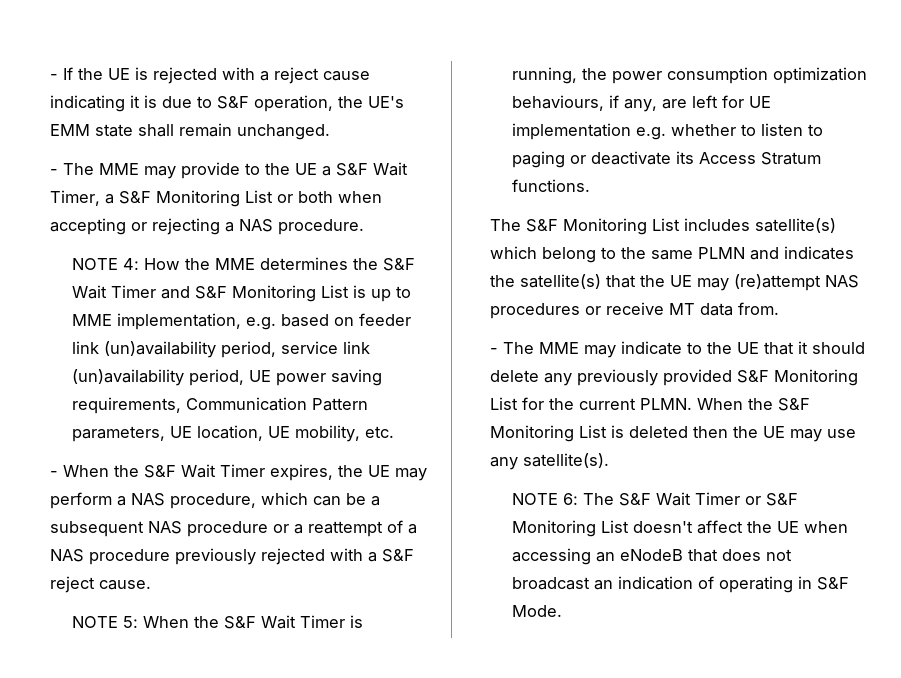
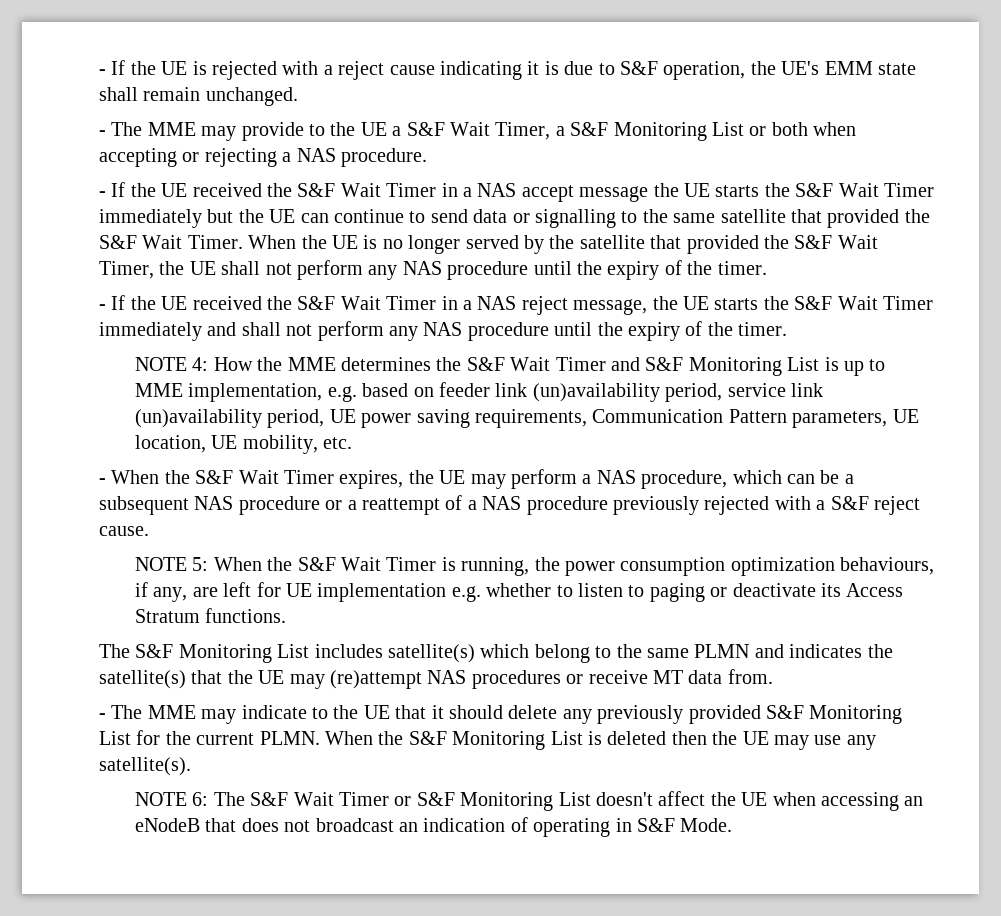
(365, 227) none -> [98,182,934,202] [98,209,930,228] [98,235,878,254] [98,260,767,280] [98,295,933,315] [98,321,788,341] // - If the UE received the S&F Wait Timer in a NAS accept message the UE starts the S&F Wait Timer immediately but the UE can continue to send data or signalling to the same satellite that provided the S&F Wait Timer. When the UE is no longer served by the satellite that provided the S&F Wait Timer, the UE shall not perform any NAS procedure until the expiry of the timer. // - If the UE received the S&F Wait Timer in a NAS reject message, the UE starts the S&F Wait Timer immediately and shall not perform any NAS procedure until the expiry of the timer.

